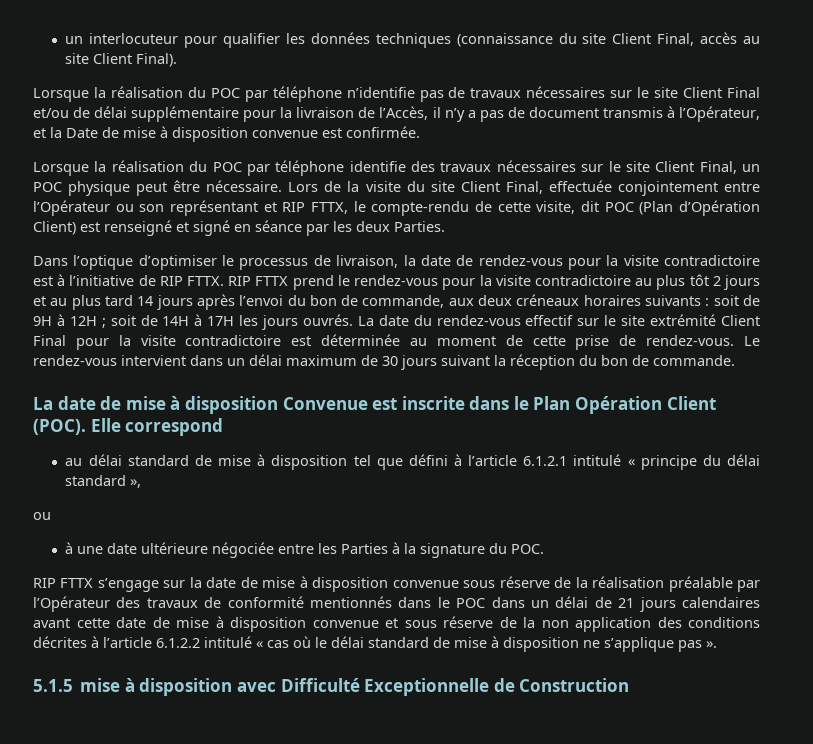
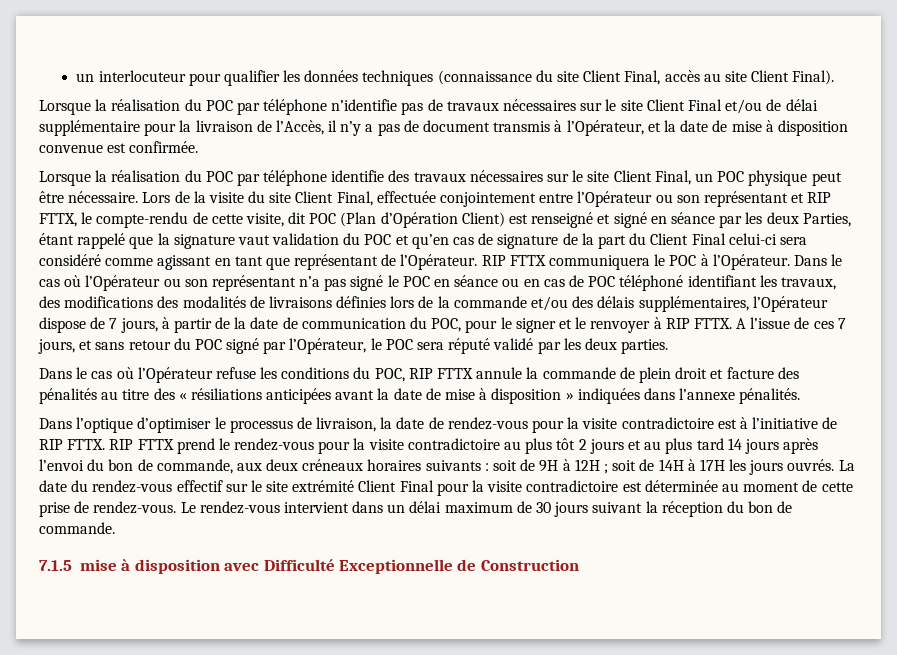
[66,128,98,138] Date -> [680,120,709,132] date
[394,221,445,232] Parties. -> [802,213,851,227] [39,233,807,249] [39,254,843,270] [39,275,836,291] [39,296,828,312] [39,317,846,333] [38,338,669,354] [39,367,799,383] [39,388,801,404] Parties, étant rappelé que la signature vaut validation du POC et qu’en cas de signature de la part du Client Final celui-ci sera considéré comme agissant en tant que représentant de l’Opérateur. RIP FTTX communiquera le POC à l’Opérateur. Dans le cas où l’Opérateur ou son représentant n’a pas signé le POC en séance ou en cas de POC téléphoné identifiant les travaux, des modifications des modalités de livraisons définies lors de la commande et/ou des délais supplémentaires, l’Opérateur dispose de 7 jours, à partir de la date de communication du POC, pour le signer et le renvoyer à RIP FTTX. A l’issue de ces 7 jours, et sans retour du POC signé par l’Opérateur, le POC sera réputé validé par les deux parties. // Dans le cas où l’Opérateur refuse les conditions du POC, RIP FTTX annule la commande de plein droit et facture des pénalités au titre des « résiliations anticipées avant la date de mise à disposition » indiquées dans l’annexe pénalités.
[33,396,716,414] [33,418,224,436] [65,454,760,470] [65,475,142,488] [33,512,51,520] [65,542,545,558] [33,576,761,592] [33,596,760,612] [33,616,760,632] [33,636,717,652] [33,679,73,692] La date de mise à disposition Convenue est inscrite dans le Plan Opération Client (POC). Elle correspond // au délai standard de mise à disposition tel que défini à l’article 6.1.2.1 intitulé « principe du délai standard », // ou // à une date ultérieure négociée entre les Parties à la signature du POC. // RIP FTTX s’engage sur la date de mise à disposition convenue sous réserve de la réalisation préalable par l’Opérateur des travaux de conformité mentionnés dans le POC dans un délai de 21 jours calendaires avant cette date de mise à disposition convenue et sous réserve de la non application des conditions décrites à l’article 6.1.2.2 intitulé « cas où le délai standard de mise à disposition ne s’applique pas ». // 5.1.5 -> [39,560,72,571] 7.1.5

